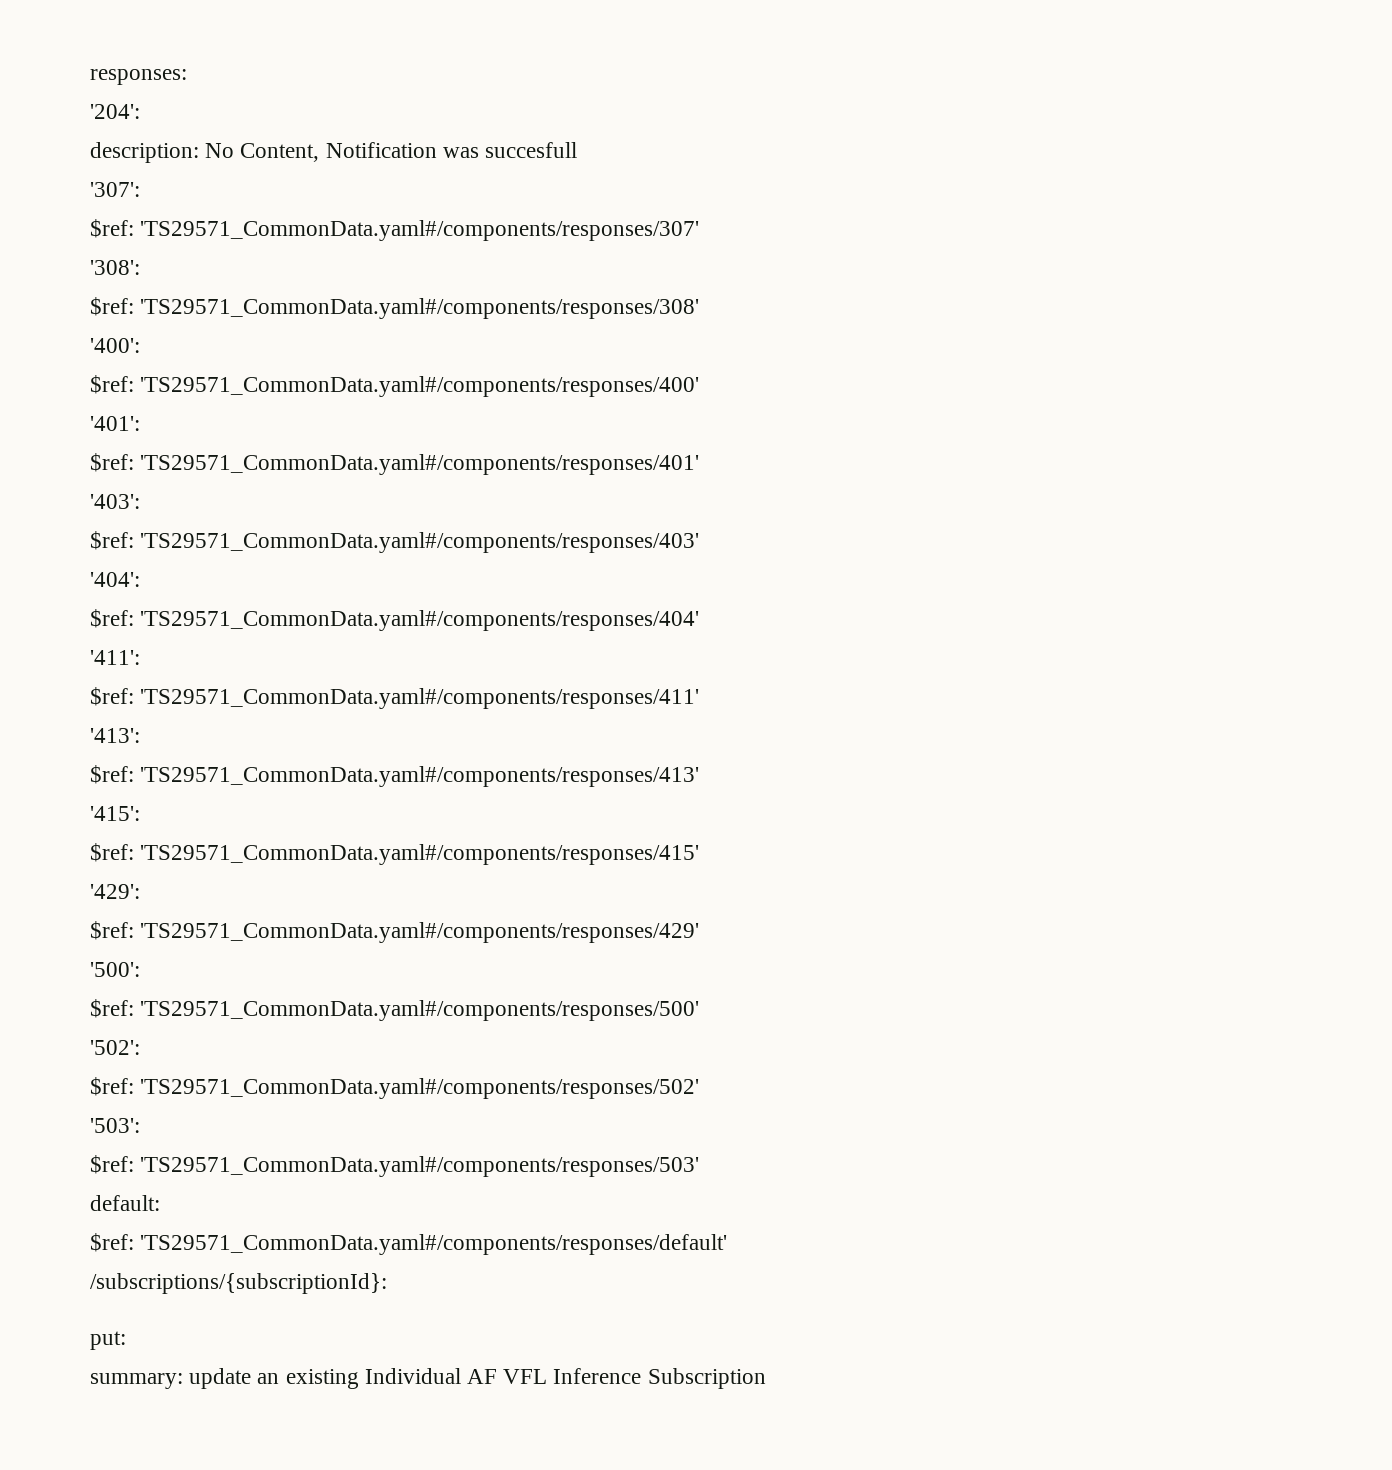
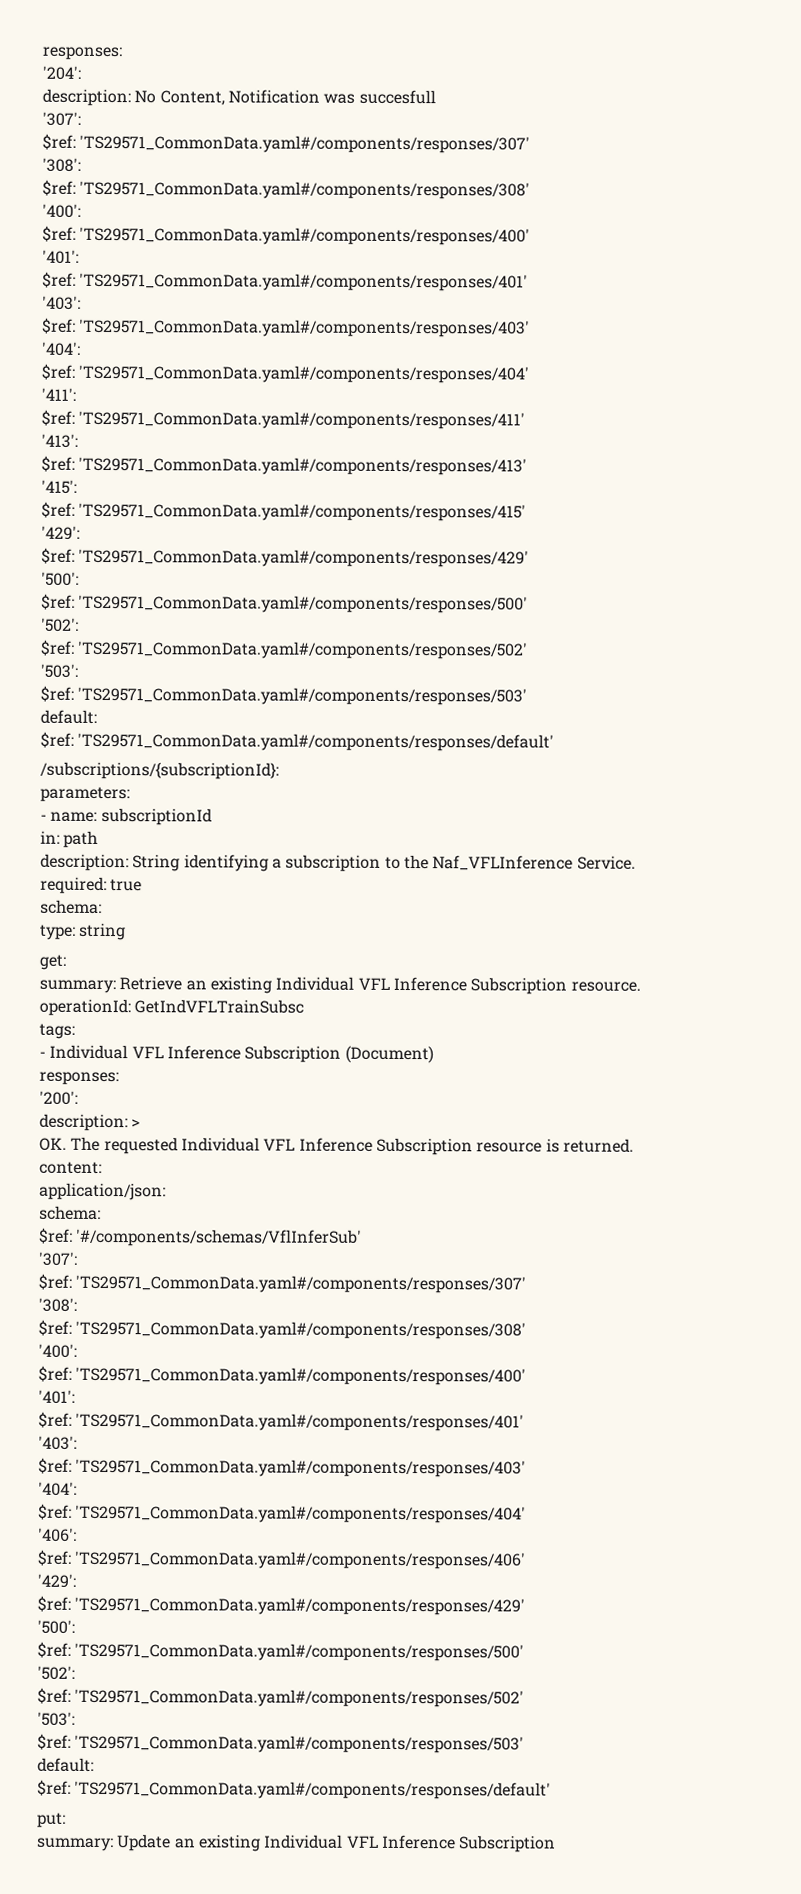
(387, 1283) none -> [40,786,130,803] [40,808,212,826] [40,830,99,848] [40,853,636,872] [40,876,143,895] [40,899,102,915] [40,922,127,941] [39,954,66,970] [39,976,641,995] [39,998,305,1017] [39,1023,75,1039] [39,1044,434,1064] [39,1071,119,1086] [39,1090,78,1105] [39,1113,141,1132] [39,1136,634,1156] [39,1161,102,1175] [39,1182,166,1201] [39,1205,101,1221] [39,1227,363,1247] [38,1251,77,1266] [38,1273,527,1294] [38,1297,77,1312] [38,1319,527,1340] [38,1343,77,1358] [38,1365,527,1386] [38,1389,75,1404] [38,1411,525,1432] [38,1435,77,1450] [38,1457,527,1478] [38,1481,77,1496] [38,1503,527,1524] [38,1527,77,1542] [37,1549,526,1570] [37,1573,76,1588] [37,1595,526,1616] [37,1619,75,1634] [37,1641,525,1662] [37,1665,75,1680] [37,1687,525,1708] [37,1711,75,1726] [37,1733,525,1754] [37,1757,94,1772] [37,1779,552,1800] // parameters: // - name: subscriptionId // in: path // description: String identifying a subscription to the Naf_VFLInference Service. // required: true // schema: // type: string // get: // summary: Retrieve an existing Individual VFL Inference Subscription resource. // operationId: GetIndVFLTrainSubsc // tags: // - Individual VFL Inference Subscription (Document) // responses: // '200': // description: > // OK. The requested Individual VFL Inference Subscription resource is returned. // content: // application/json: // schema: // $ref: '#/components/schemas/VflInferSub' // '307': // $ref: 'TS29571_CommonData.yaml#/components/responses/307' // '308': // $ref: 'TS29571_CommonData.yaml#/components/responses/308' // '400': // $ref: 'TS29571_CommonData.yaml#/components/responses/400' // '401': // $ref: 'TS29571_CommonData.yaml#/components/responses/401' // '403': // $ref: 'TS29571_CommonData.yaml#/components/responses/403' // '404': // $ref: 'TS29571_CommonData.yaml#/components/responses/404' // '406': // $ref: 'TS29571_CommonData.yaml#/components/responses/406' // '429': // $ref: 'TS29571_CommonData.yaml#/components/responses/429' // '500': // $ref: 'TS29571_CommonData.yaml#/components/responses/500' // '502': // $ref: 'TS29571_CommonData.yaml#/components/responses/502' // '503': // $ref: 'TS29571_CommonData.yaml#/components/responses/503' // default: // $ref: 'TS29571_CommonData.yaml#/components/responses/default'
[189,1368,498,1389] update an existing Individual AF -> [117,1834,344,1852] Update an existing Individual

